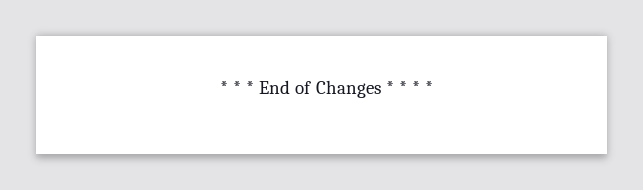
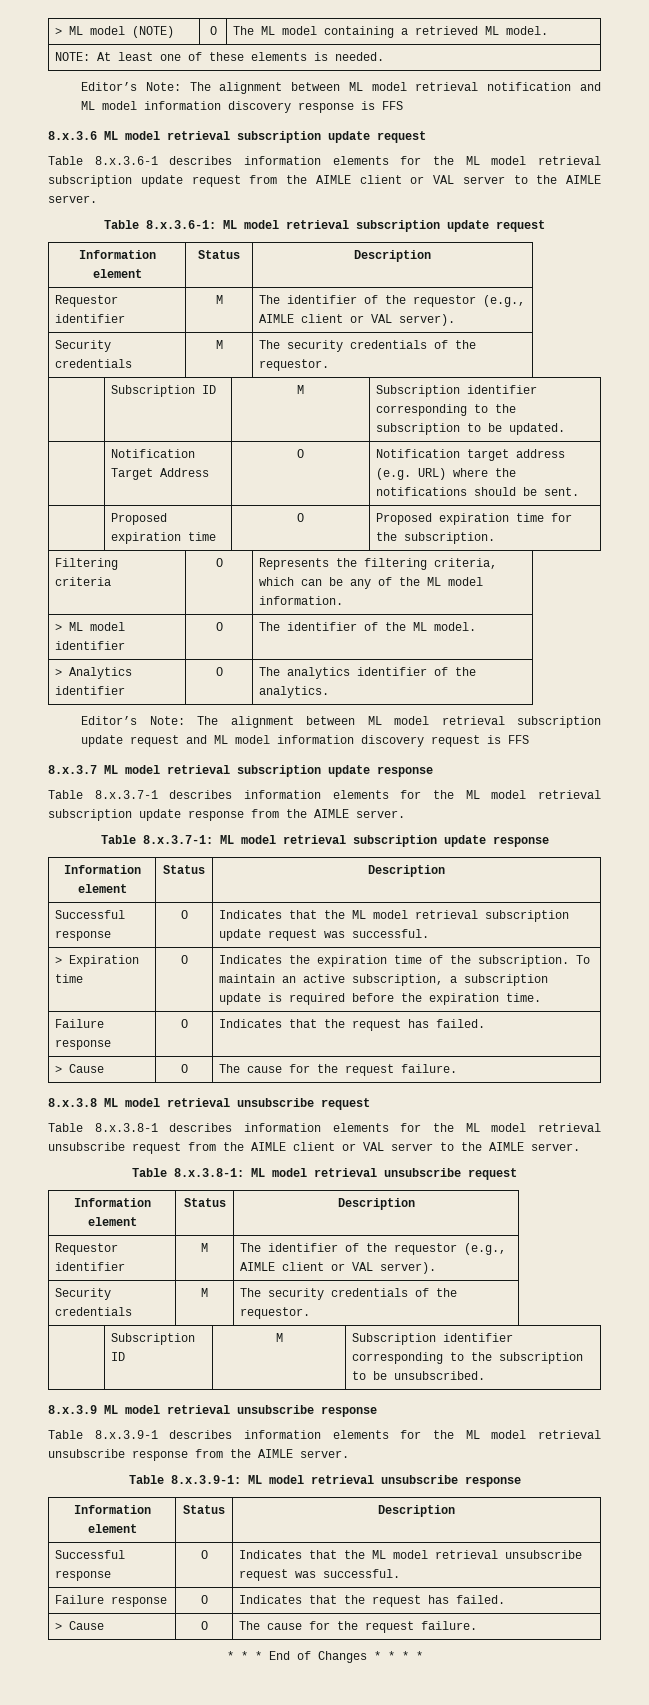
(219, 87) none -> [55,26,175,38] [209,26,217,35] [233,26,549,38] [55,52,385,61] [81,82,602,94] [81,101,404,113] [48,131,426,143] [48,156,602,165] [48,175,601,187] [48,195,97,203] [104,220,545,232] [78,250,156,259] [92,269,142,278] [198,250,240,259] [354,250,431,262] [55,295,119,307] [55,314,126,323] [215,295,223,304] [259,295,526,307] [259,314,456,326] [55,340,112,352] [55,359,133,368] [215,340,223,349] [259,340,477,352] [259,359,330,371] [111,385,217,397] [297,385,304,394] [376,385,538,397] [376,404,517,416] [376,423,566,435] [111,449,196,458] [111,468,210,480] [297,449,304,458] [376,449,566,461] [376,468,517,480] [376,487,580,496] [111,513,168,525] [111,532,217,544] [297,513,304,522] [376,513,573,525] [376,532,496,544] [55,558,119,570] [55,577,112,586] [215,558,223,567] [259,558,498,570] [259,577,484,589] [259,596,344,605] [55,622,126,631] [55,641,126,650] [215,622,223,631] [259,622,477,631] [55,667,133,679] [55,686,126,695] [215,667,223,676] [259,667,477,679] [259,686,330,698] [81,716,601,728] [81,735,530,747] [48,765,433,777] [48,790,602,799] [48,809,405,821] [100,835,549,847] [63,865,141,874] [77,884,127,893] [163,865,205,874] [368,865,445,877] [55,910,126,919] [55,930,112,941] [180,910,188,919] [219,910,570,922] [219,929,430,941] [55,955,140,967] [55,974,84,983] [180,955,188,964] [219,955,591,967] [219,974,549,986] [219,993,542,1005] [55,1019,105,1028] [55,1039,112,1050] [180,1019,188,1028] [219,1019,486,1031] [55,1064,105,1073] [180,1064,188,1073] [219,1064,458,1076] [48,1098,370,1110] [48,1123,602,1132] [48,1142,580,1154] [132,1168,517,1180] [73,1198,151,1207] [87,1217,137,1226] [183,1198,226,1207] [337,1198,415,1210] [55,1243,119,1255] [55,1262,126,1271] [201,1243,208,1252] [240,1243,507,1255] [240,1262,437,1274] [55,1288,112,1300] [55,1307,133,1316] [201,1288,208,1297] [240,1288,458,1300] [240,1307,311,1319] [111,1333,196,1345] [111,1352,126,1361] [275,1333,283,1342] [352,1333,514,1345] [352,1352,584,1364] [352,1371,486,1380] [48,1405,377,1417] [48,1430,602,1439] [48,1449,349,1461] [128,1475,521,1487] [73,1505,151,1514] [87,1524,137,1533] [183,1505,225,1514] [378,1505,455,1517] [55,1550,126,1559] [55,1570,112,1581] [200,1550,208,1559] [239,1550,583,1559] [239,1569,401,1581] [55,1595,168,1607] [200,1595,208,1604] [239,1595,506,1607] [55,1621,105,1630] [200,1621,208,1630] [239,1621,478,1633] > ML model (NOTE) | O | The ML model containing a retrieved ML model. // NOTE: At least one of these elements is needed. // Editor’s Note: The alignment between ML model retrieval notification and ML model information discovery response is FFS // 8.x.3.6 ML model retrieval subscription update request // Table 8.x.3.6-1 describes information elements for the ML model retrieval subscription update request from the AIMLE client or VAL server to the AIMLE server. // Table 8.x.3.6-1: ML model retrieval subscription update request // Information element | Status | Description // Requestor identifier | M | The identifier of the requestor (e.g., AIMLE client or VAL server). // Security credentials | M | The security credentials of the requestor. // | Subscription ID | M | Subscription identifier corresponding to the subscription to be updated. // | Notification Target Address | O | Notification target address (e.g. URL) where the notifications should be sent. // | Proposed expiration time | O | Proposed expiration time for the subscription. // Filtering criteria | O | Represents the filtering criteria, which can be any of the ML model information. // > ML model identifier | O | The identifier of the ML model. // > Analytics identifier | O | The analytics identifier of the analytics. // Editor’s Note: The alignment between ML model retrieval subscription update request and ML model information discovery request is FFS // 8.x.3.7 ML model retrieval subscription update response // Table 8.x.3.7-1 describes information elements for the ML model retrieval subscription update response from the AIMLE server. // Table 8.x.3.7-1: ML model retrieval subscription update response // Information element | Status | Description // Successful response | O | Indicates that the ML model retrieval subscription update request was successful. // > Expiration time | O | Indicates the expiration time of the subscription. To maintain an active subscription, a subscription update is required before the expiration time. // Failure response | O | Indicates that the request has failed. // > Cause | O | The cause for the request failure. // 8.x.3.8 ML model retrieval unsubscribe request // Table 8.x.3.8-1 describes information elements for the ML model retrieval unsubscribe request from the AIMLE client or VAL server to the AIMLE server. // Table 8.x.3.8-1: ML model retrieval unsubscribe request // Information element | Status | Description // Requestor identifier | M | The identifier of the requestor (e.g., AIMLE client or VAL server). // Security credentials | M | The security credentials of the requestor. // | Subscription ID | M | Subscription identifier corresponding to the subscription to be unsubscribed. // 8.x.3.9 ML model retrieval unsubscribe response // Table 8.x.3.9-1 describes information elements for the ML model retrieval unsubscribe response from the AIMLE server. // Table 8.x.3.9-1: ML model retrieval unsubscribe response // Information element | Status | Description // Successful response | O | Indicates that the ML model retrieval unsubscribe request was successful. // Failure response | O | Indicates that the request has failed. // > Cause | O | The cause for the request failure. //

